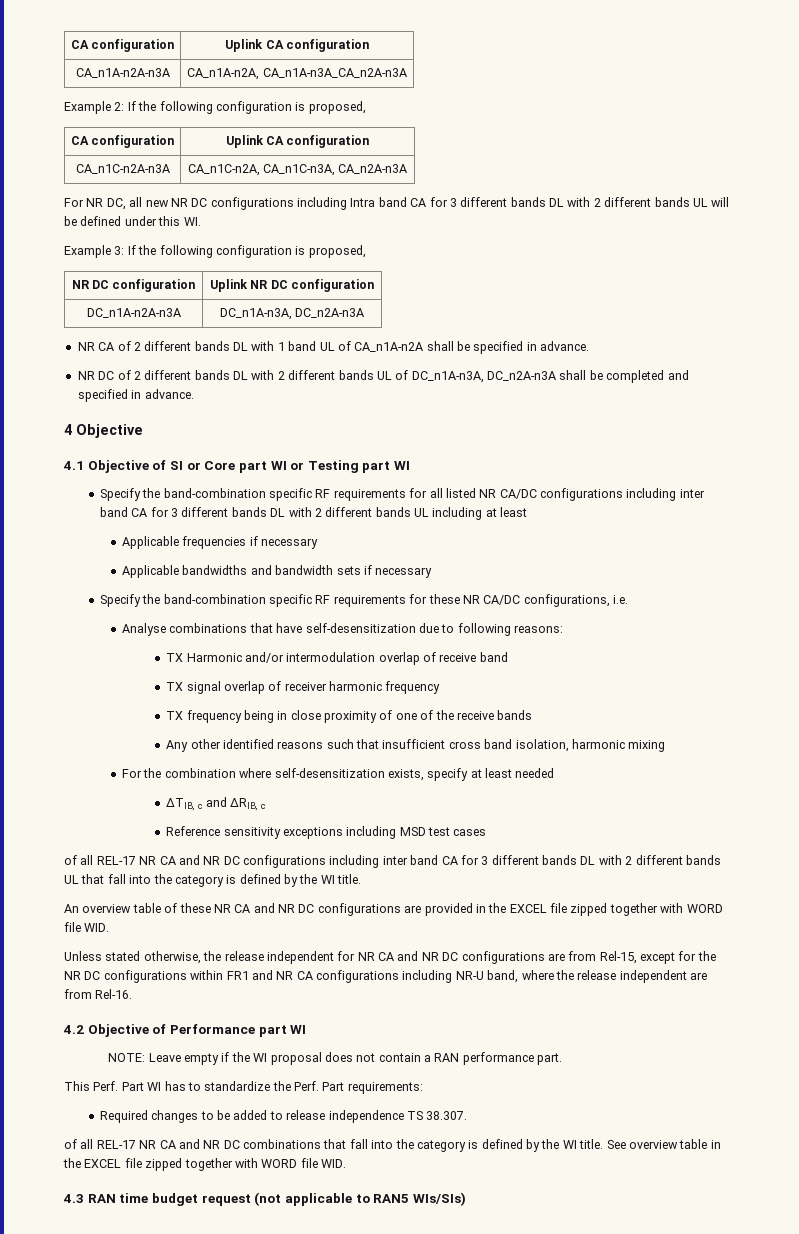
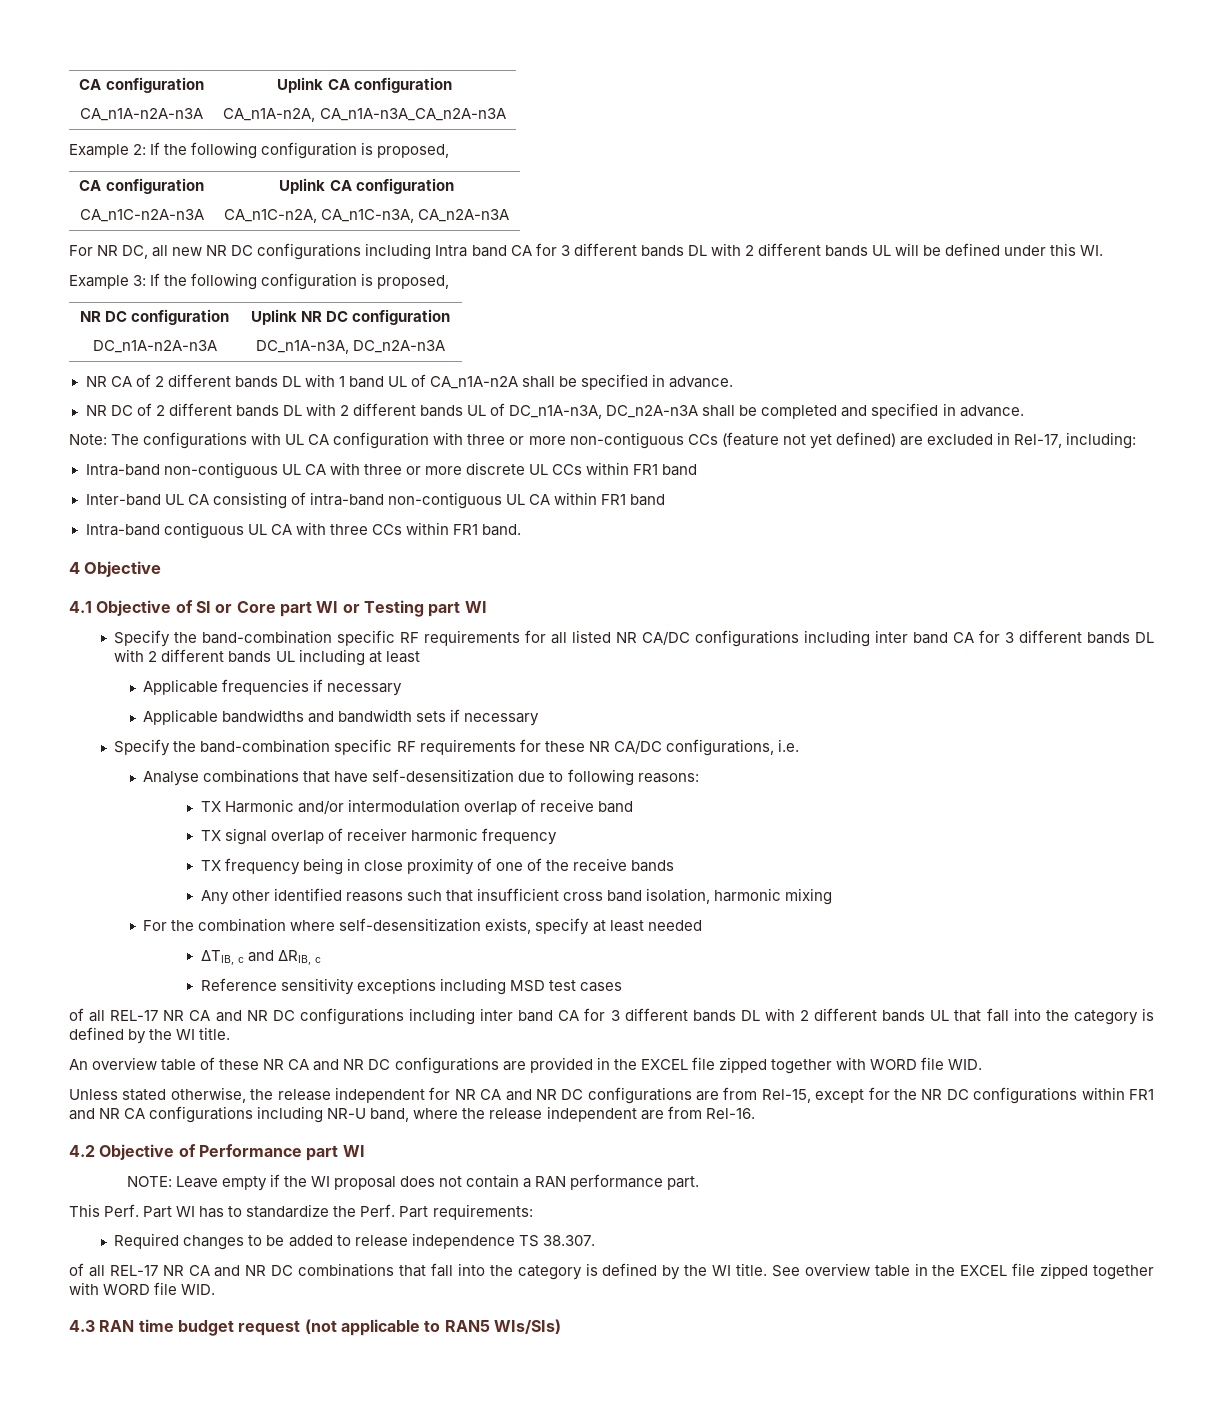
(194, 394) none -> [69,432,1137,449] [85,462,698,479] [85,492,666,509] [85,522,521,539] // Note: The configurations with UL CA configuration with three or more non-contiguous CCs (feature not yet defined) are excluded in Rel-17, including: // Intra-band non-contiguous UL CA with three or more discrete UL CCs within FR1 band // Inter-band UL CA consisting of intra-band non-contiguous UL CA within FR1 band // Intra-band contiguous UL CA with three CCs within FR1 band.

